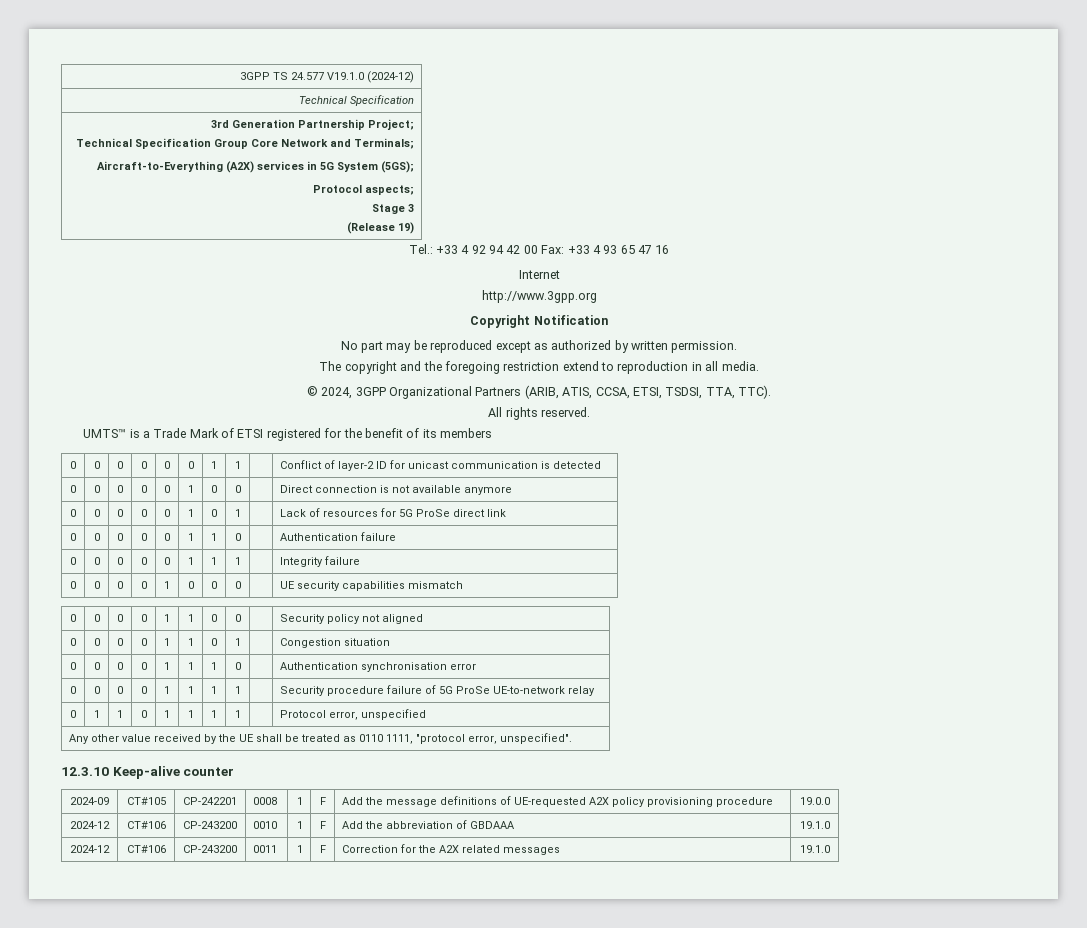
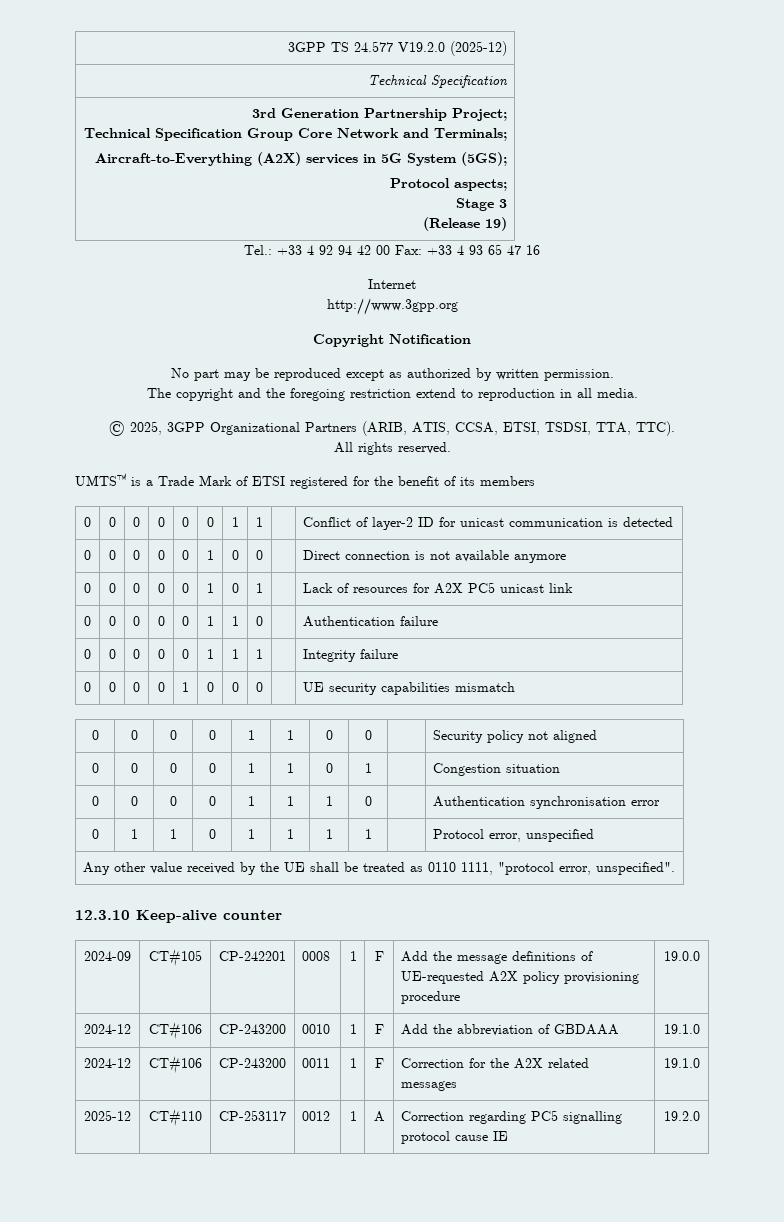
[326,71,414,83] V19.1.0 (2024-12) -> [397,41,507,56] V19.2.0 (2025-12)
[321,387,353,399] 2024, -> [130,421,162,435] 2025,
[399,509,486,517] 5G ProSe direct -> [434,582,545,594] A2X PC5 unicast
[70,686,76,694] [93,686,100,694] [117,686,123,694] [140,686,147,694] [164,686,170,694] [187,686,194,694] [211,686,217,694] [234,686,241,694] [280,685,596,696] // 0 | 0 | 0 | 0 | 1 | 1 | 1 | 1 | | Security procedure failure of 5G ProSe UE-to-network relay -> (661, 803) none
(830, 849) none -> [84,1110,131,1121] [148,1109,202,1127] [219,1110,286,1121] [302,1111,331,1121] [349,1111,357,1121] [373,1111,385,1122] [401,1110,623,1124] [401,1131,509,1144] [663,1111,700,1121] // 2025-12 | CT#110 | CP-253117 | 0012 | 1 | A | Correction regarding PC5 signalling protocol cause IE | 19.2.0

